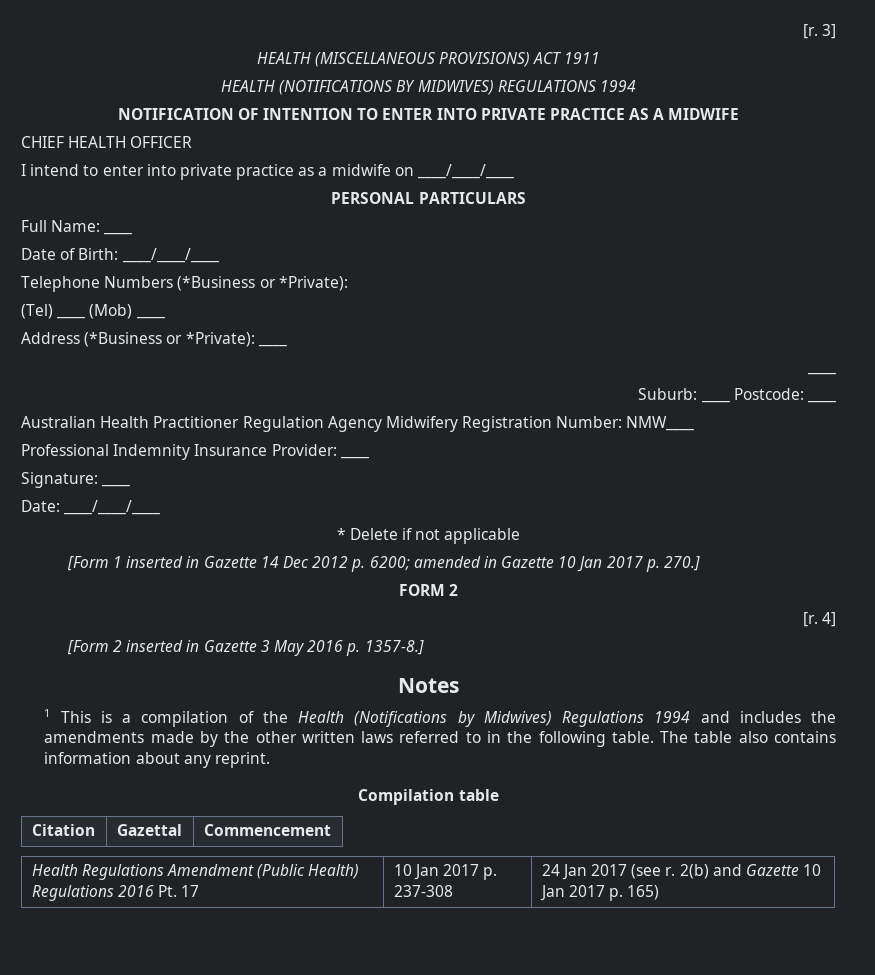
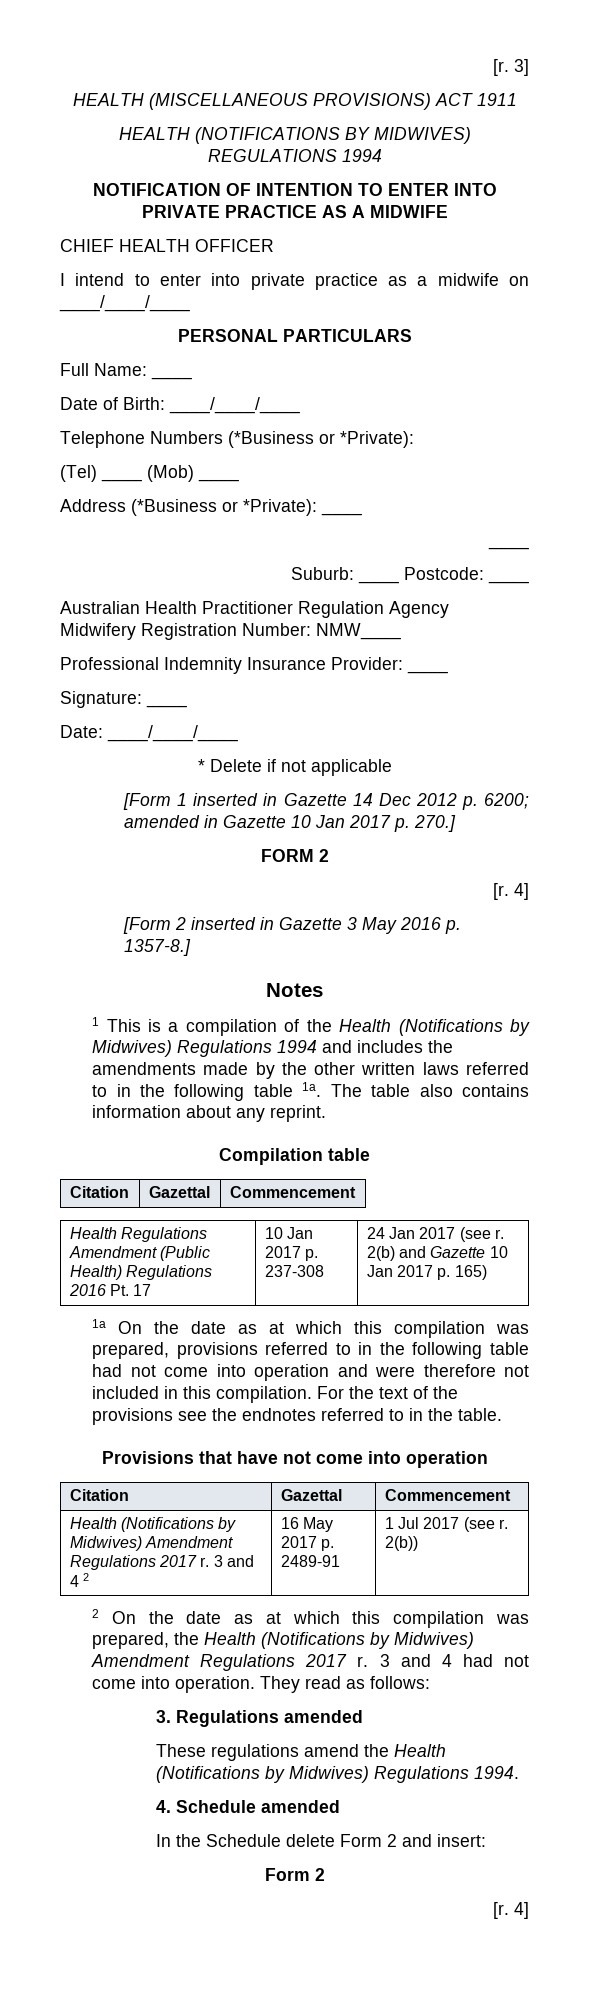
[611,731,654,743] table. -> [253,1082,322,1097] table 1a.
(660, 892) none -> [92,1319,529,1338] [92,1342,529,1359] [92,1364,530,1381] [92,1386,459,1403] [92,1408,503,1425] [101,1451,488,1468] [69,1489,129,1501] [280,1489,342,1501] [384,1489,511,1501] [69,1517,237,1532] [69,1536,233,1551] [69,1555,254,1570] [69,1573,89,1587] [280,1517,333,1532] [280,1536,334,1551] [280,1555,340,1567] [384,1517,508,1532] [384,1536,418,1551] [92,1609,529,1628] [92,1632,475,1649] [91,1654,530,1671] [92,1676,431,1693] [156,1710,364,1727] [156,1744,447,1761] [156,1766,520,1783] [156,1800,341,1813] [156,1834,487,1847] [264,1868,325,1881] [493,1902,529,1919] // 1a On the date as at which this compilation was prepared, provisions referred to in the following table had not come into operation and were therefore not included in this compilation. For the text of the provisions see the endnotes referred to in the table. // Provisions that have not come into operation // Citation | Gazettal | Commencement // Health (Notifications by Midwives) Amendment Regulations 2017 r. 3 and 4 2 | 16 May 2017 p. 2489-91 | 1 Jul 2017 (see r. 2(b)) // 2 On the date as at which this compilation was prepared, the Health (Notifications by Midwives) Amendment Regulations 2017 r. 3 and 4 had not come into operation. They read as follows: // 3. Regulations amended // These regulations amend the Health (Notifications by Midwives) Regulations 1994. // 4. Schedule amended // In the Schedule delete Form 2 and insert: // Form 2 // [r. 4]

